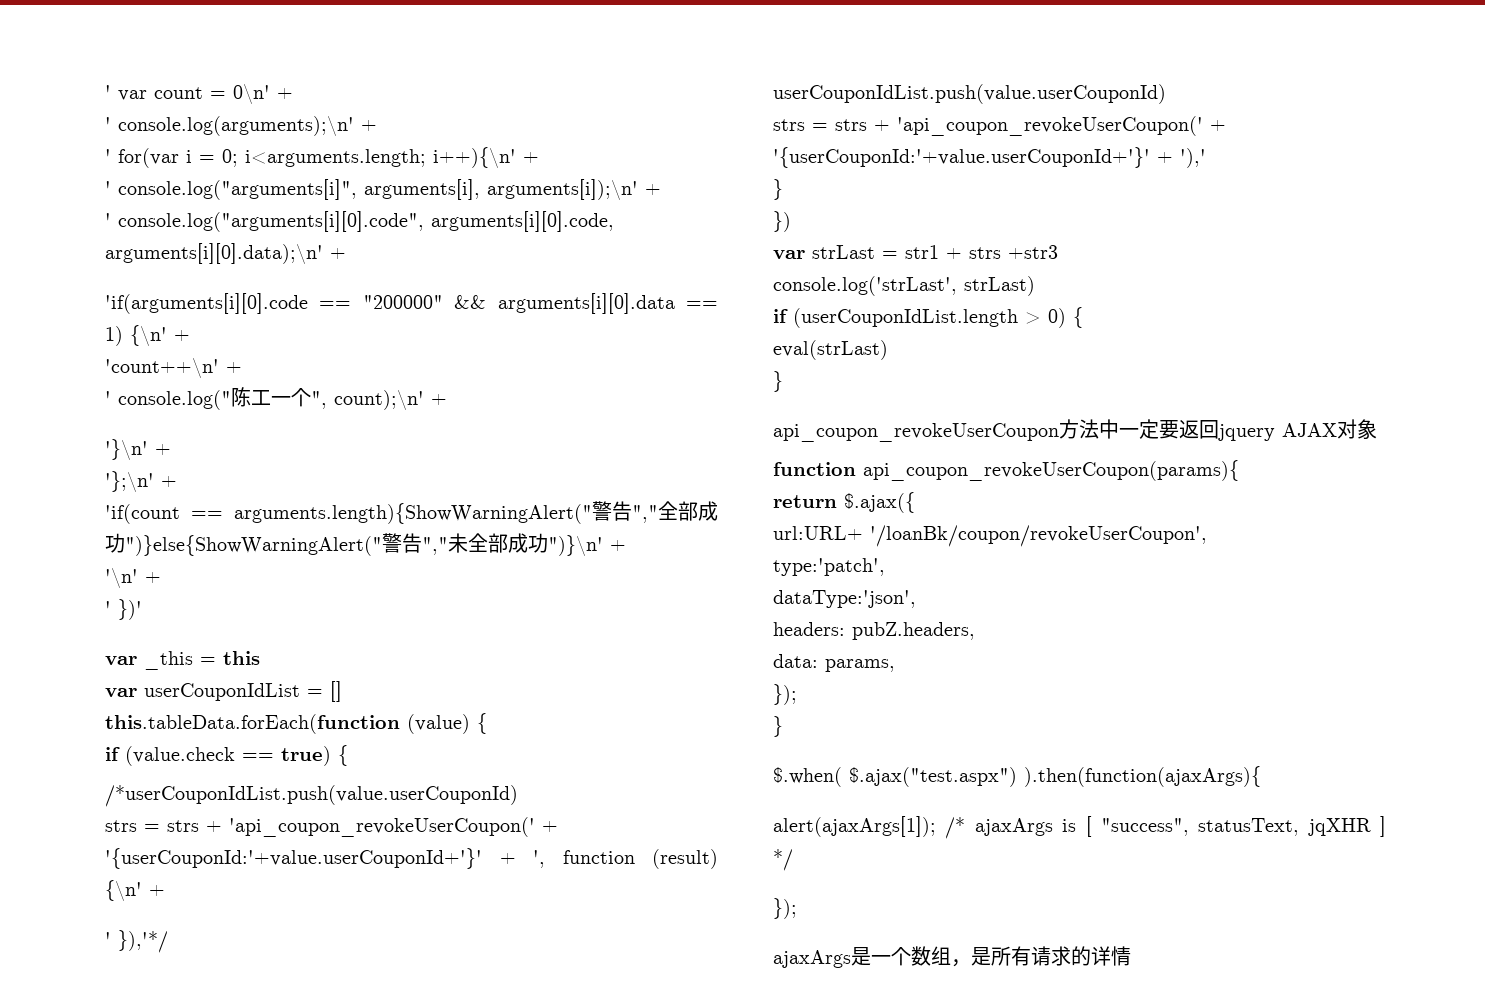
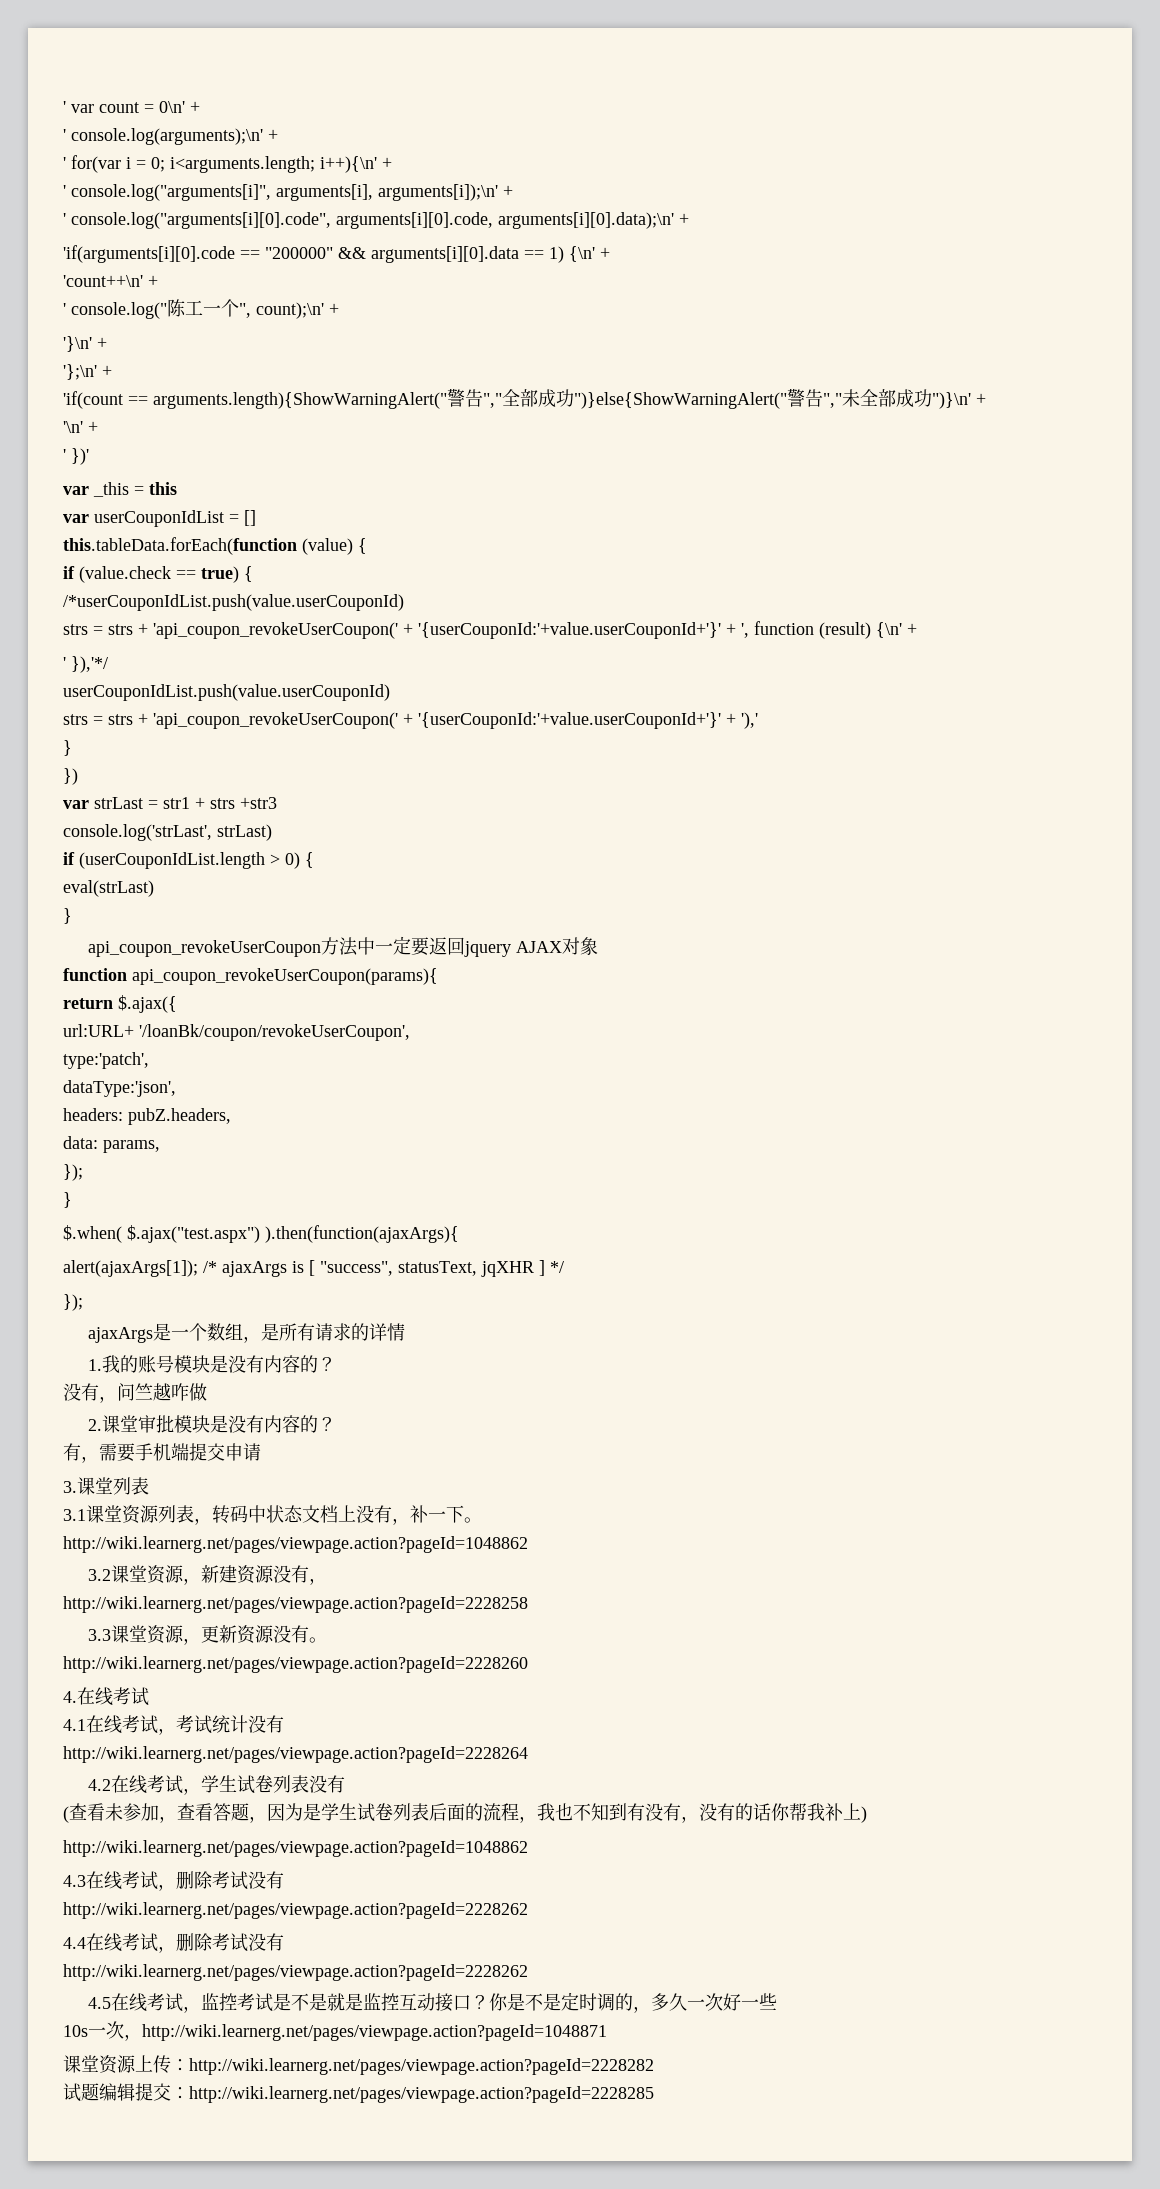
(1131, 956) none -> [87,1355,336,1373] [63,1383,207,1403] [87,1415,336,1433] [63,1443,261,1463] [63,1477,149,1495] [63,1505,482,1525] [63,1536,528,1553] [87,1565,327,1585] [63,1596,528,1613] [87,1625,327,1645] [63,1656,528,1673] [63,1687,149,1706] [63,1715,284,1735] [63,1746,528,1763] [87,1775,345,1795] [63,1803,867,1823] [63,1840,528,1857] [63,1871,284,1891] [63,1902,528,1919] [63,1933,284,1953] [63,1964,528,1981] [87,1992,777,2013] [63,2021,607,2041] [63,2055,654,2075] [63,2083,654,2103] // 1.我的账号模块是没有内容的？ // 没有，问竺越咋做 // 2.课堂审批模块是没有内容的？ // 有，需要手机端提交申请 // 3.课堂列表 // 3.1课堂资源列表，转码中状态文档上没有，补一下。 // http://wiki.learnerg.net/pages/viewpage.action?pageId=1048862 // 3.2课堂资源，新建资源没有， // http://wiki.learnerg.net/pages/viewpage.action?pageId=2228258 // 3.3课堂资源，更新资源没有。 // http://wiki.learnerg.net/pages/viewpage.action?pageId=2228260 // 4.在线考试 // 4.1在线考试，考试统计没有 // http://wiki.learnerg.net/pages/viewpage.action?pageId=2228264 // 4.2在线考试，学生试卷列表没有 // (查看未参加，查看答题，因为是学生试卷列表后面的流程，我也不知到有没有，没有的话你帮我补上) // http://wiki.learnerg.net/pages/viewpage.action?pageId=1048862 // 4.3在线考试，删除考试没有 // http://wiki.learnerg.net/pages/viewpage.action?pageId=2228262 // 4.4在线考试，删除考试没有 // http://wiki.learnerg.net/pages/viewpage.action?pageId=2228262 // 4.5在线考试，监控考试是不是就是监控互动接口？你是不是定时调的，多久一次好一些 // 10s一次，http://wiki.learnerg.net/pages/viewpage.action?pageId=1048871 // 课堂资源上传：http://wiki.learnerg.net/pages/viewpage.action?pageId=2228282 // 试题编辑提交：http://wiki.learnerg.net/pages/viewpage.action?pageId=2228285

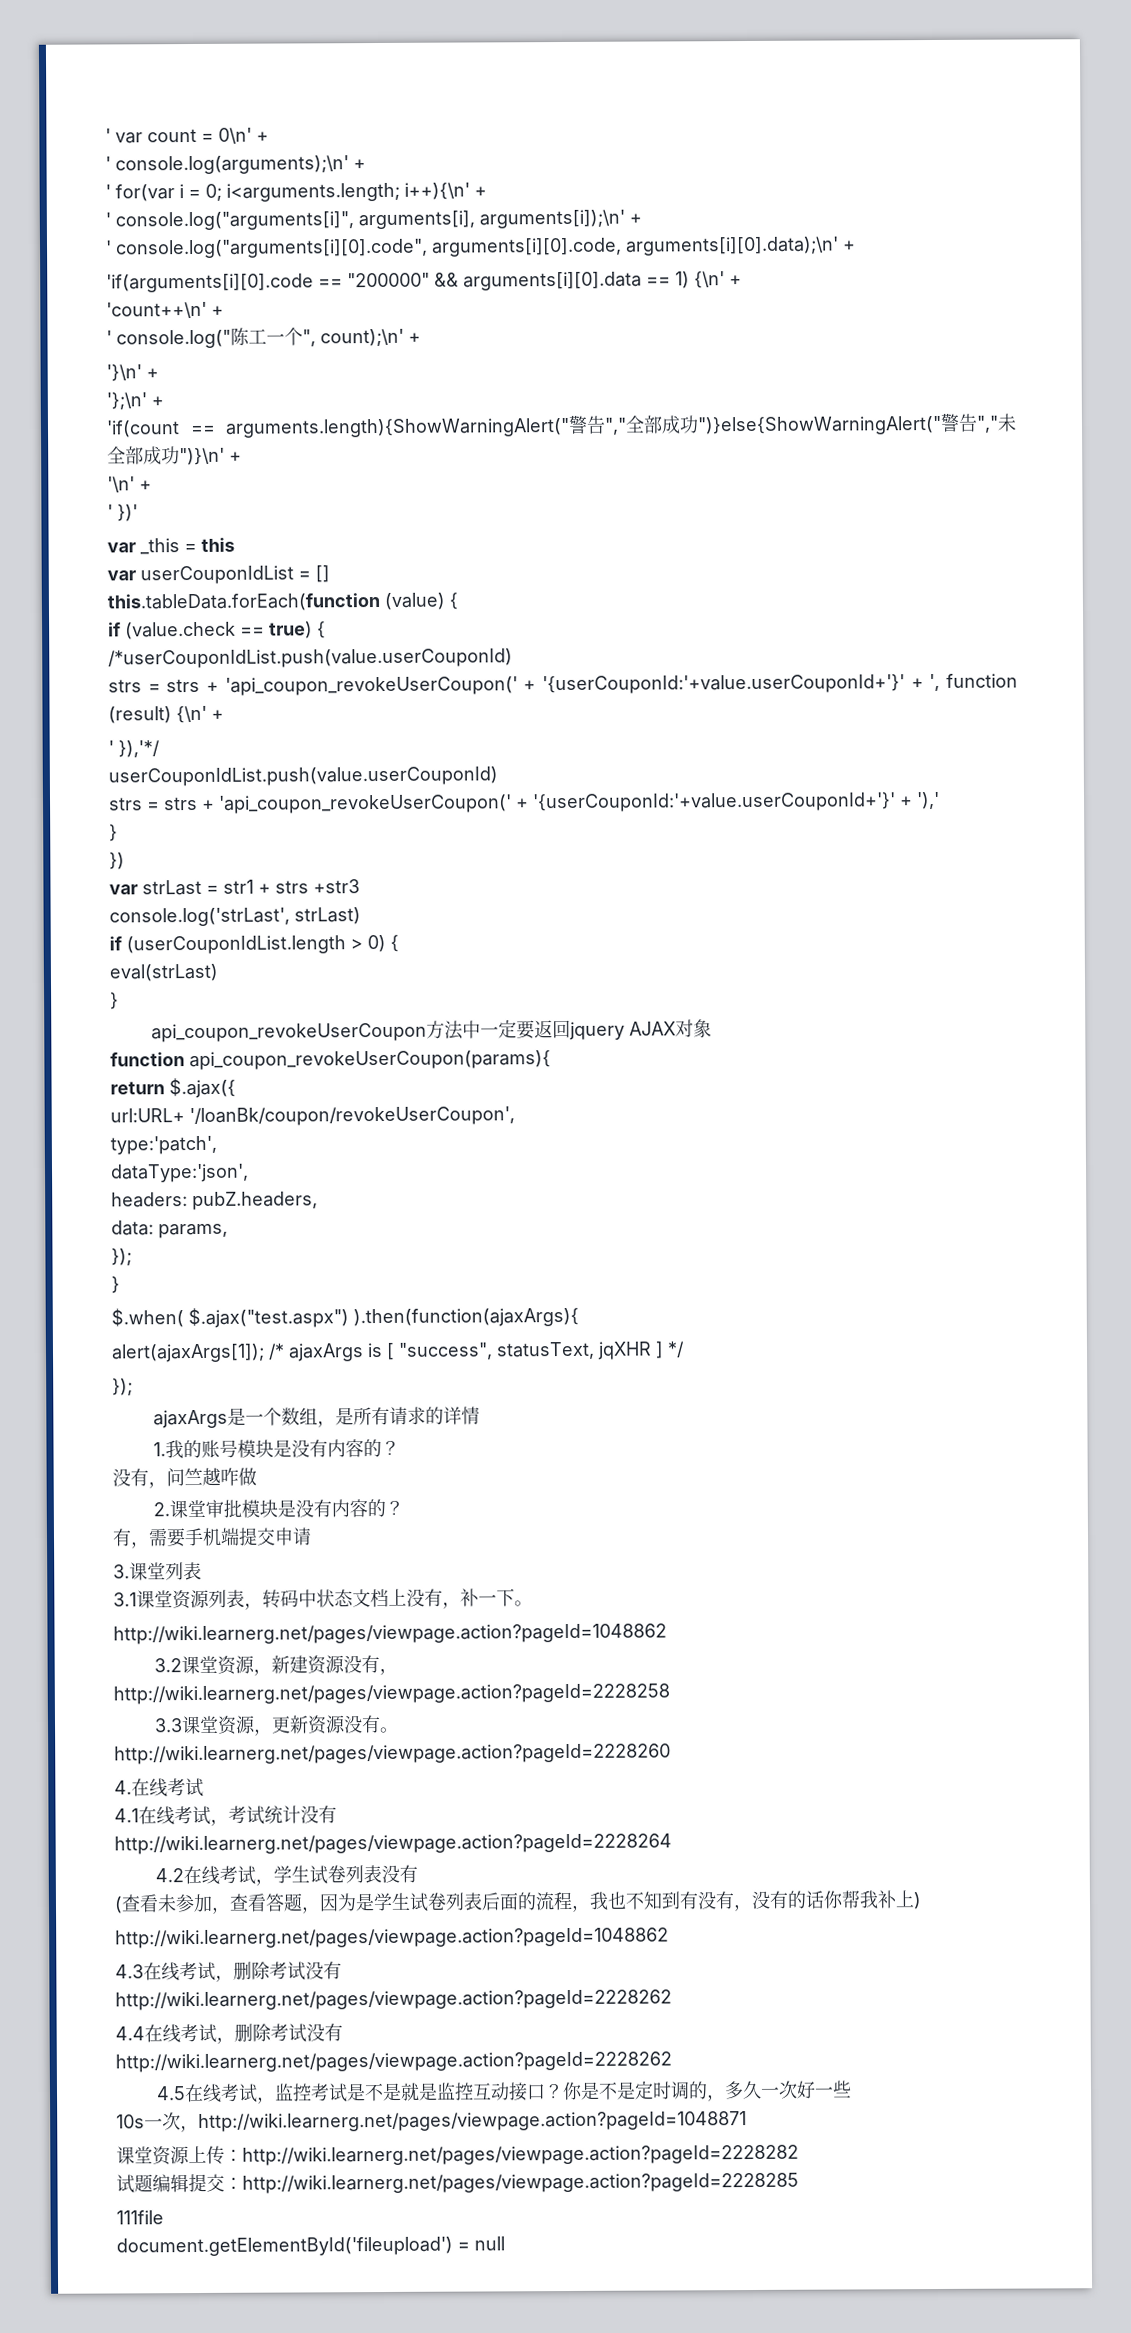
(654, 2094) none -> [116,2210,164,2225] [116,2236,505,2257] // 111file // document.getElementById('fileupload') = null

